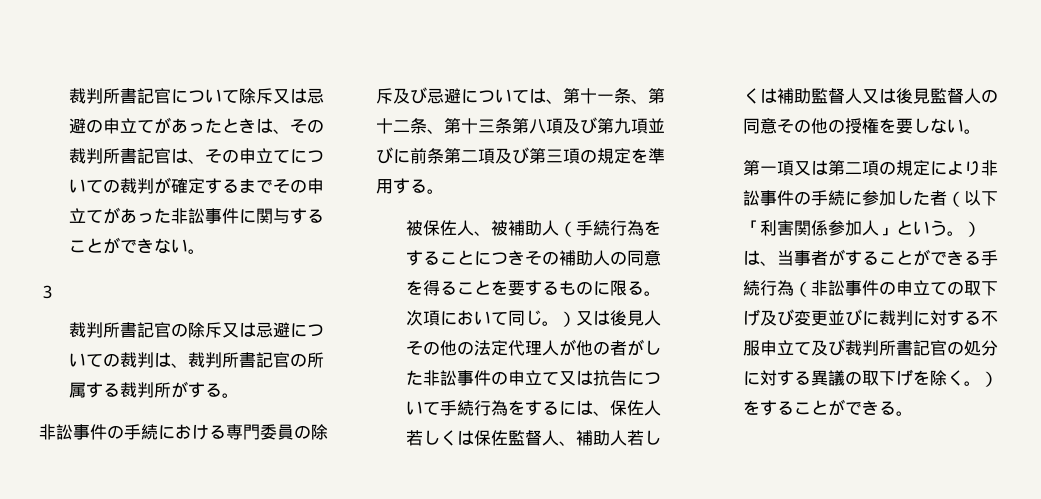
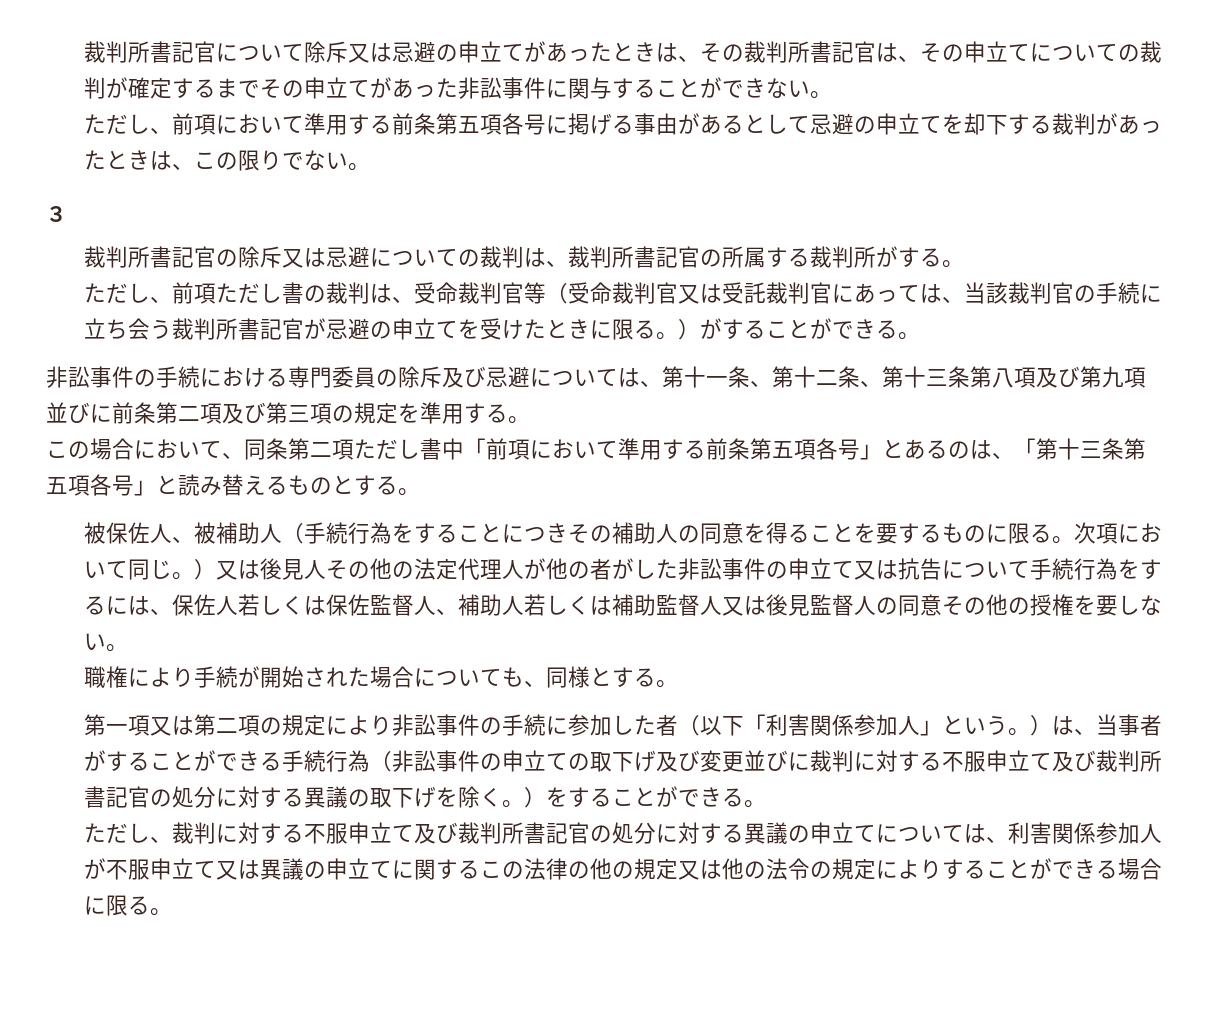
(206, 251) none -> [83,113,1162,135] [83,150,370,171] // ただし、前項において準用する前条第五項各号に掲げる事由があるとして忌避の申立てを却下する裁判があったときは、この限りでない。
(240, 395) none -> [83,282,1162,304] [83,318,920,340] // ただし、前項ただし書の裁判は、受命裁判官等（受命裁判官又は受託裁判官にあっては、当該裁判官の手続に立ち会う裁判所書記官が忌避の申立てを受けたときに限る。）がすることができる。
(444, 191) none -> [46,438,1146,460] [46,474,420,496] // この場合において、同条第二項ただし書中「前項において準用する前条第五項各号」とあるのは、「第十三条第五項各号」と読み替えるものとする。
(982, 131) none -> [83,666,678,688] // 職権により手続が開始された場合についても、同様とする。
(914, 413) none -> [83,822,1162,844] [83,858,1162,880] [83,895,172,916] // ただし、裁判に対する不服申立て及び裁判所書記官の処分に対する異議の申立てについては、利害関係参加人が不服申立て又は異議の申立てに関するこの法律の他の規定又は他の法令の規定によりすることができる場合に限る。

